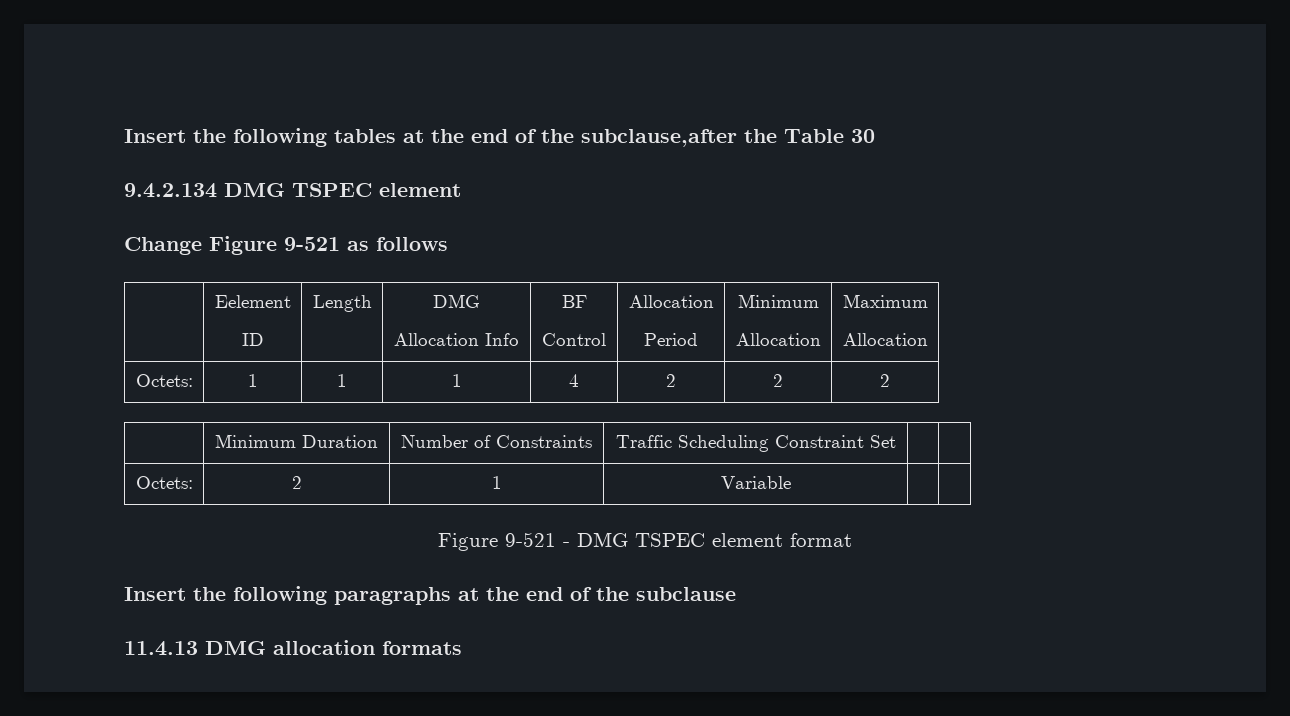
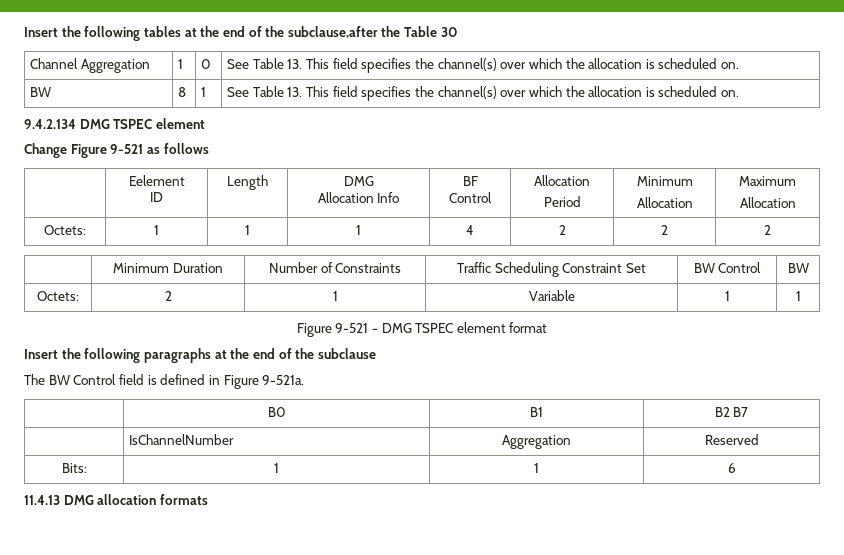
(875, 136) none -> [30,58,150,73] [178,59,184,69] [201,59,212,69] [227,58,740,73] [30,87,52,97] [178,87,187,97] [201,87,207,97] [227,86,740,101] // Channel Aggregation | 1 | 0 | See Table 13. This field specifies the channel(s) over which the allocation is scheduled on. // BW | 8 | 1 | See Table 13. This field specifies the channel(s) over which the allocation is scheduled on.
(896, 441) | -> [693,262,762,273] [787,263,809,273] BW Control | BW
(791, 482) | -> [724,291,730,301] [795,291,801,301] 1 | 1
(736, 594) none -> [24,374,305,389] [267,407,286,417] [530,407,543,417] [714,407,749,417] [129,434,235,445] [502,435,571,449] [704,434,759,445] [61,463,87,473] [274,463,279,473] [534,463,539,473] [727,463,736,473] // The BW Control field is defined in Figure 9-521a. // | B0 | B1 | B2 B7 // | IsChannelNumber | Aggregation | Reserved // Bits: | 1 | 1 | 6

